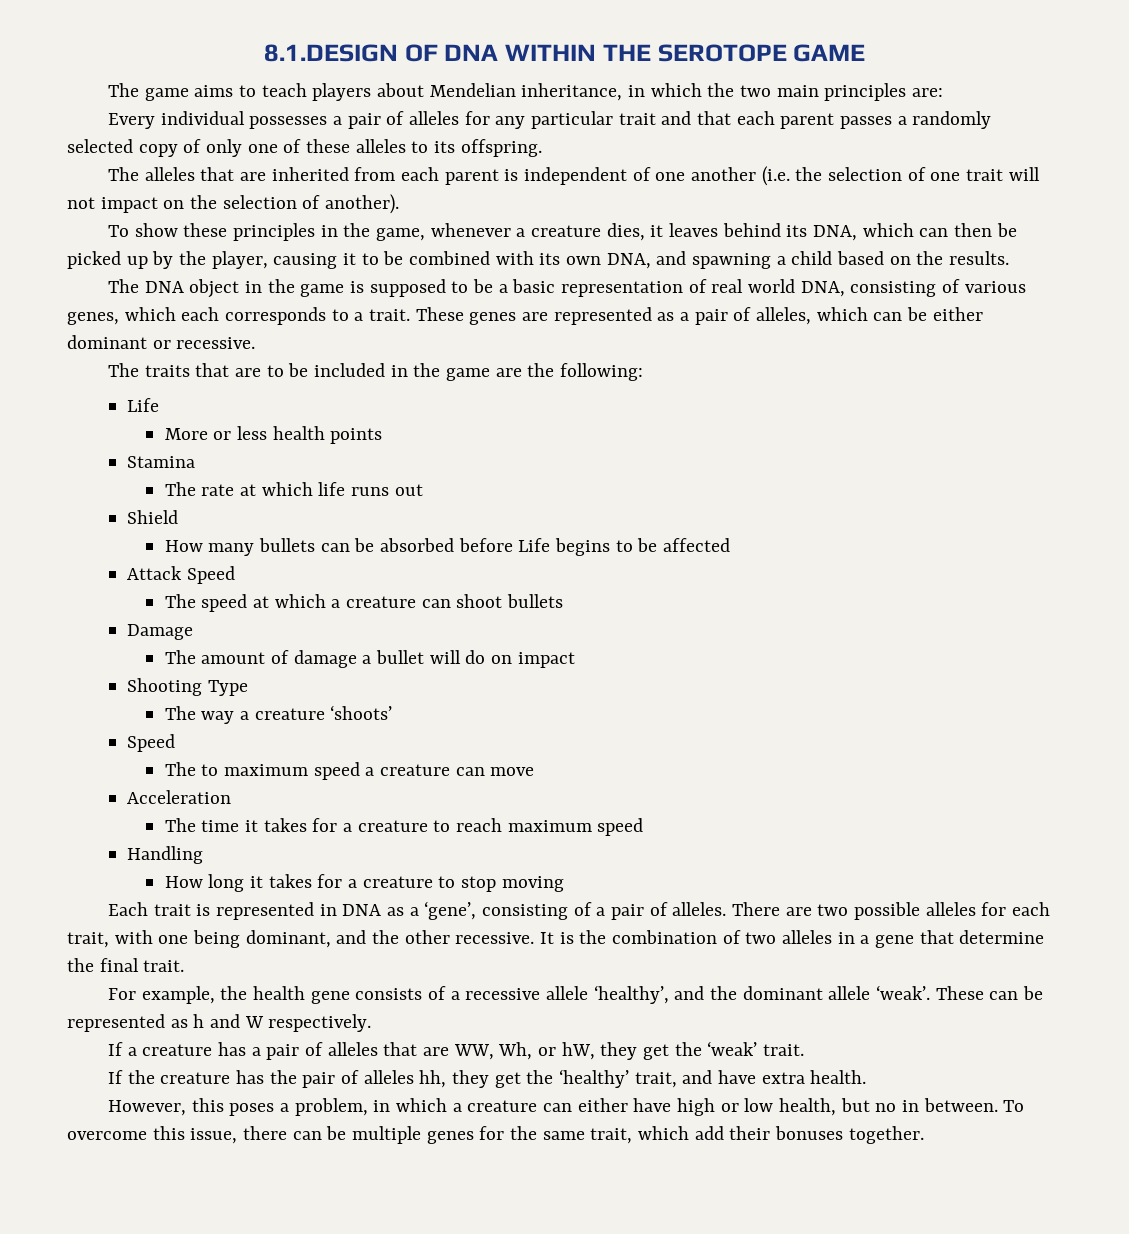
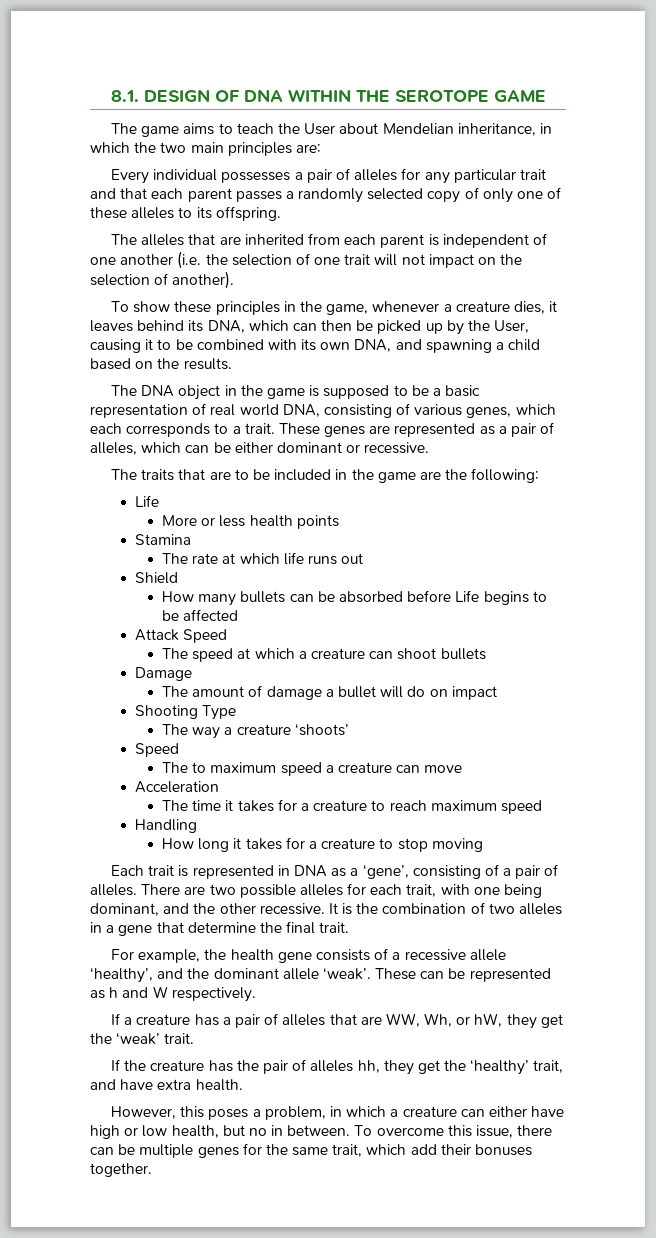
[263,44,398,62] 8.1.DESIGN -> [110,89,210,102] 8.1. DESIGN
[312,83,372,101] players -> [277,123,336,135] the User
[211,251,268,269] player, -> [494,320,530,333] User,

